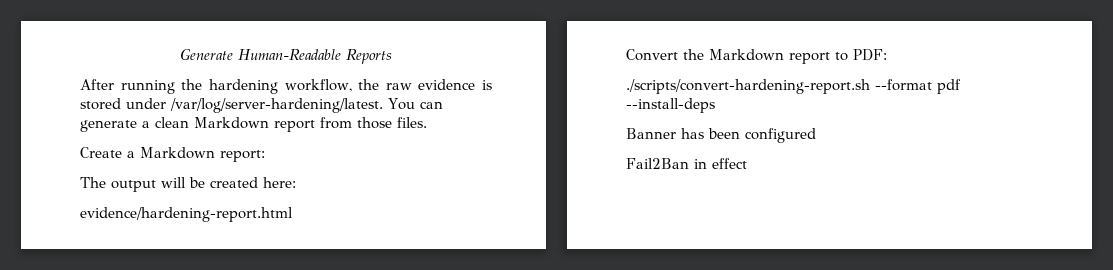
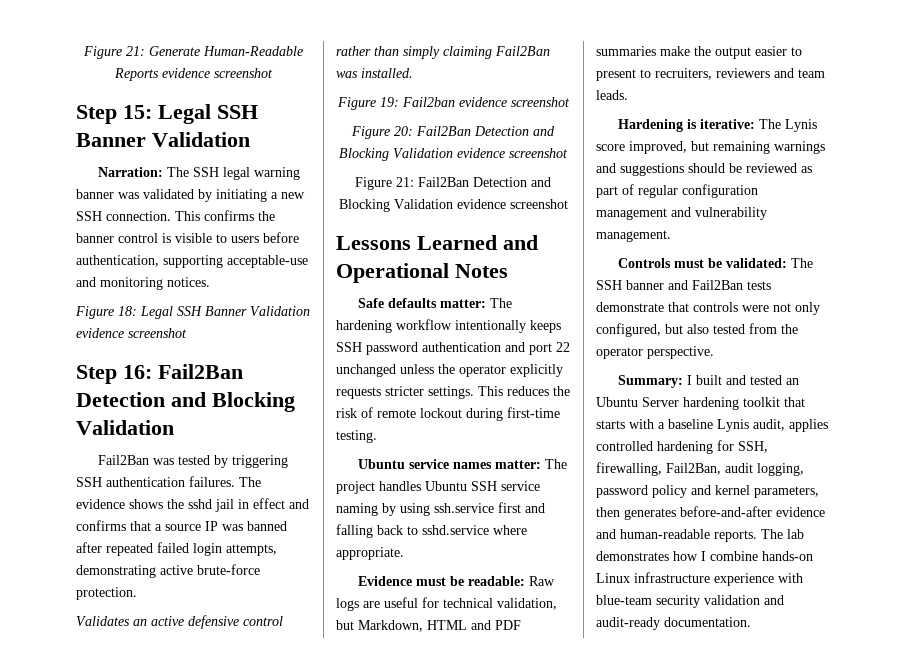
(180, 54) none -> [82,46,145,59] Figure 21:
[80,79,492,94] [80,98,443,113] [80,117,427,132] [80,147,265,162] [80,177,296,192] [80,207,293,222] [626,49,887,64] [626,79,961,94] [626,98,715,113] [626,128,816,143] [626,158,747,169] // After running the hardening workflow, the raw evidence is stored under /var/log/server-hardening/latest. You can generate a clean Markdown report from those files. // Create a Markdown report: // The output will be created here: // evidence/hardening-report.html // Convert the Markdown report to PDF: // ./scripts/convert-hardening-report.sh --format pdf --install-deps // Banner has been configured // Fail2Ban in effect -> [161,68,273,78] [76,104,258,124] [76,132,250,147] [97,167,300,180] [76,189,305,202] [76,210,275,221] [76,232,299,243] [76,255,308,268] [76,277,210,290] [75,306,310,319] [76,328,187,338] [76,364,243,384] [76,392,295,412] [76,420,174,435] [97,455,288,468] [76,476,261,487] [76,498,309,512] [76,520,287,531] [76,542,277,556] [76,564,260,578] [76,587,137,600] [76,615,283,629] [336,46,550,59] [336,68,413,78] [336,97,570,110] [351,126,555,139] [339,148,568,161] [355,177,551,190] [338,199,568,212] [336,235,538,250] [336,263,508,283] [357,298,512,308] [336,319,561,333] [336,342,570,355] [336,364,563,377] [336,386,570,399] [336,407,560,421] [336,430,377,443] [357,459,567,469] [336,481,540,494] [336,502,545,516] [336,524,527,538] [336,547,404,560] [357,576,555,586] [336,597,557,611] [336,620,521,632] [596,46,802,59] [596,68,825,81] [596,90,628,100] [617,119,817,132] [596,141,825,154] [596,163,812,176] [596,184,758,198] [596,207,767,220] [596,230,671,242] [617,258,813,268] [596,280,771,290] [596,302,820,315] [596,323,798,337] [596,346,714,359] [617,375,799,388] [596,397,805,410] [596,419,828,432] [596,440,768,454] [596,462,804,476] [596,485,819,498] [596,506,825,520] [596,529,804,542] [596,551,813,561] [596,572,803,586] [596,595,784,608] [596,617,751,630] evidence screenshot // Step 15: Legal SSH Banner Validation // Narration: The SSH legal warning banner was validated by initiating a new SSH connection. This confirms the banner control is visible to users before authentication, supporting acceptable-use and monitoring notices. // Figure 18: Legal SSH Banner Validation evidence screenshot // Step 16: Fail2Ban Detection and Blocking Validation // Fail2Ban was tested by triggering SSH authentication failures. The evidence shows the sshd jail in effect and confirms that a source IP was banned after repeated failed login attempts, demonstrating active brute-force protection. // Validates an active defensive control rather than simply claiming Fail2Ban was installed. // Figure 19: Fail2ban evidence screenshot // Figure 20: Fail2Ban Detection and Blocking Validation evidence screenshot // Figure 21: Fail2Ban Detection and Blocking Validation evidence screenshot // Lessons Learned and Operational Notes // Safe defaults matter: The hardening workflow intentionally keeps SSH password authentication and port 22 unchanged unless the operator explicitly requests stricter settings. This reduces the risk of remote lockout during first-time testing. // Ubuntu service names matter: The project handles Ubuntu SSH service naming by using ssh.service first and falling back to sshd.service where appropriate. // Evidence must be readable: Raw logs are useful for technical validation, but Markdown, HTML and PDF summaries make the output easier to present to recruiters, reviewers and team leads. // Hardening is iterative: The Lynis score improved, but remaining warnings and suggestions should be reviewed as part of regular configuration management and vulnerability management. // Controls must be validated: The SSH banner and Fail2Ban tests demonstrate that controls were not only configured, but also tested from the operator perspective. // Summary: I built and tested an Ubuntu Server hardening toolkit that starts with a baseline Lynis audit, applies controlled hardening for SSH, firewalling, Fail2Ban, audit logging, password policy and kernel parameters, then generates before-and-after evidence and human-readable reports. The lab demonstrates how I combine hands-on Linux infrastructure experience with blue-team security validation and audit-ready documentation.

